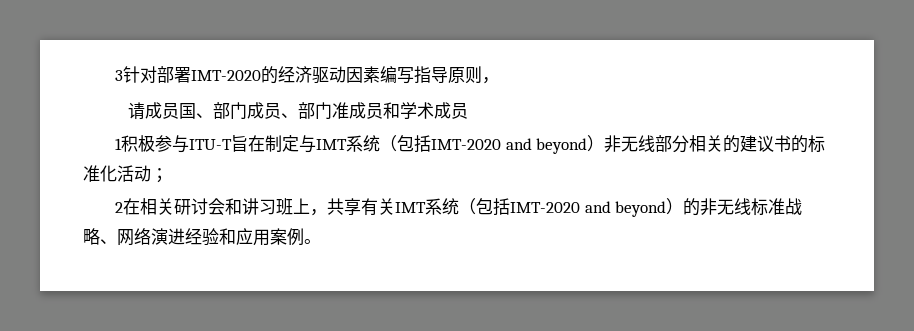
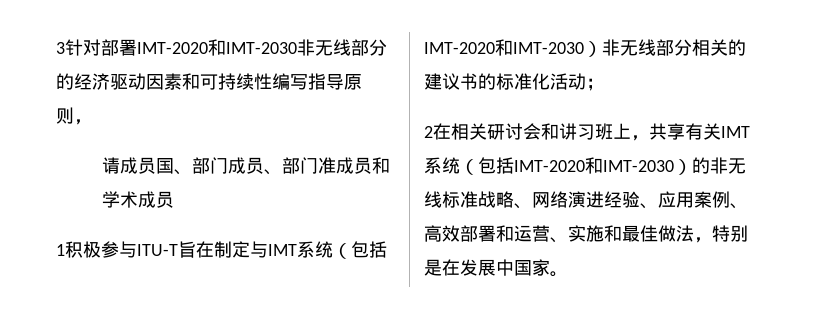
(262, 75) none -> [208,39,387,56] 和IMT-2030非无线部分
(381, 74) none -> [182,73,272,90] 和可持续性
[505,138,588,154] and beyond -> [495,39,584,56] 和IMT-2030
[584,201,667,217] and beyond -> [585,157,674,174] 和IMT-2030
[219,228,236,245] 和 -> [640,203,658,209] 、
(304, 237) none -> [730,203,748,209] [424,225,748,243] [424,259,550,276] 、高效部署和运营、实施和最佳做法，特别是在发展中国家

